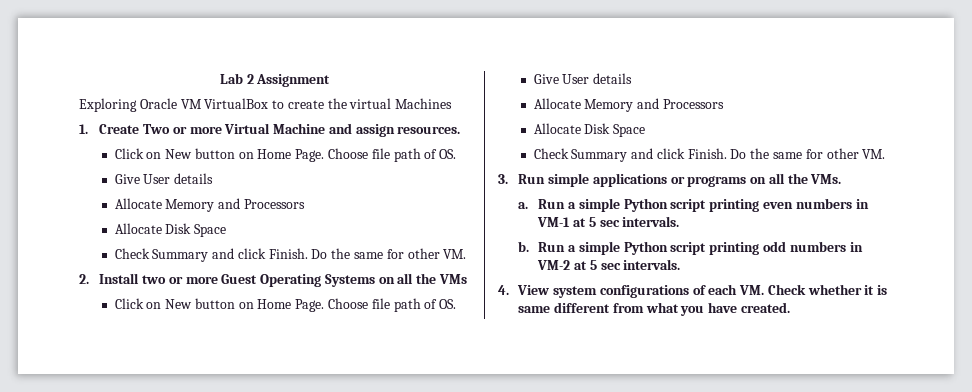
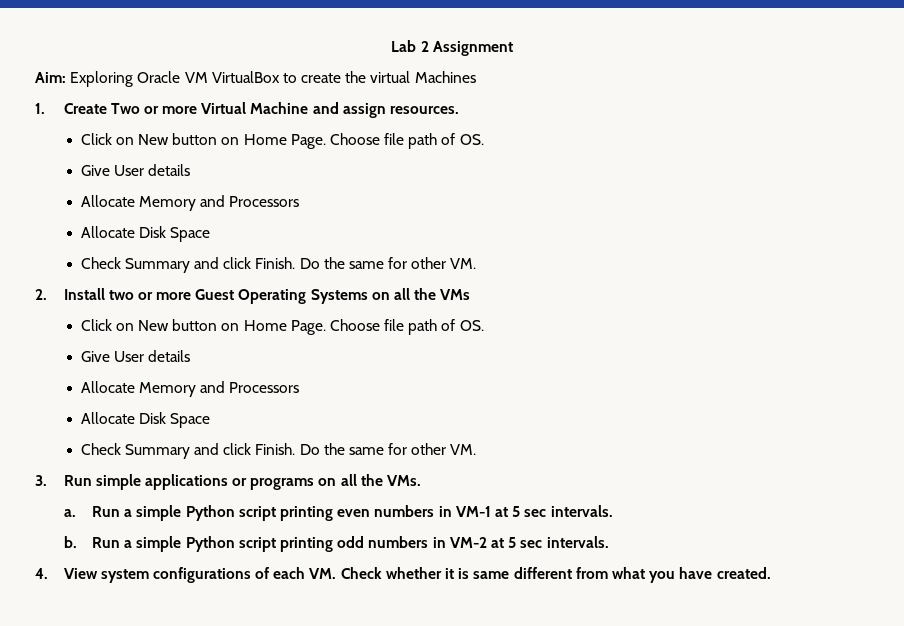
(331, 80) none -> [35,72,66,83] Aim:

